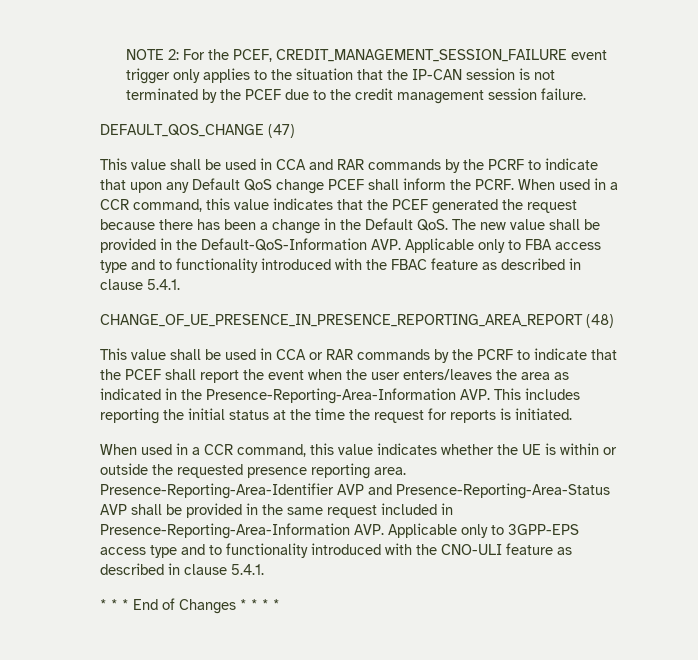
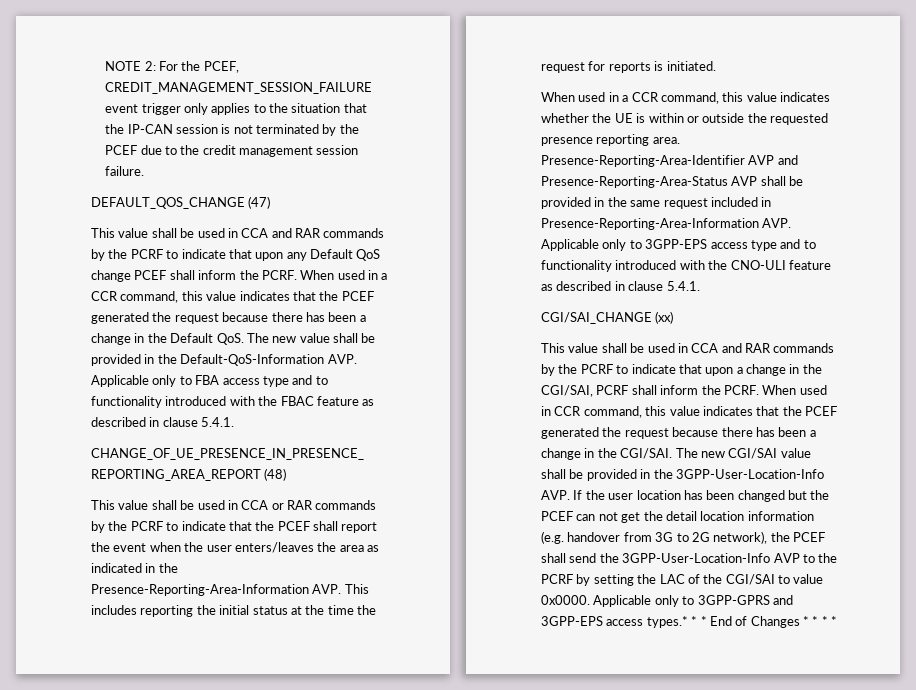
[99,599,107,610] * -> [541,311,674,324] [541,343,835,353] [541,364,822,376] [541,385,827,397] [541,406,838,418] [541,427,816,439] [541,448,811,460] [541,469,824,481] [541,490,830,502] [541,511,814,523] [541,531,826,544] [541,553,838,563] [541,574,824,586] [541,595,793,607] [541,616,688,628] CGI/SAI_CHANGE (xx) // This value shall be used in CCA and RAR commands by the PCRF to indicate that upon a change in the CGI/SAI, PCRF shall inform the PCRF. When used in CCR command, this value indicates that the PCEF generated the request because there has been a change in the CGI/SAI. The new CGI/SAI value shall be provided in the 3GPP-User-Location-Info AVP. If the user location has been changed but the PCEF can not get the detail location information (e.g. handover from 3G to 2G network), the PCEF shall send the 3GPP-User-Location-Info AVP to the PCRF by setting the LAC of the CGI/SAI to value 0x0000. Applicable only to 3GPP-GPRS and 3GPP-EPS access types.*

